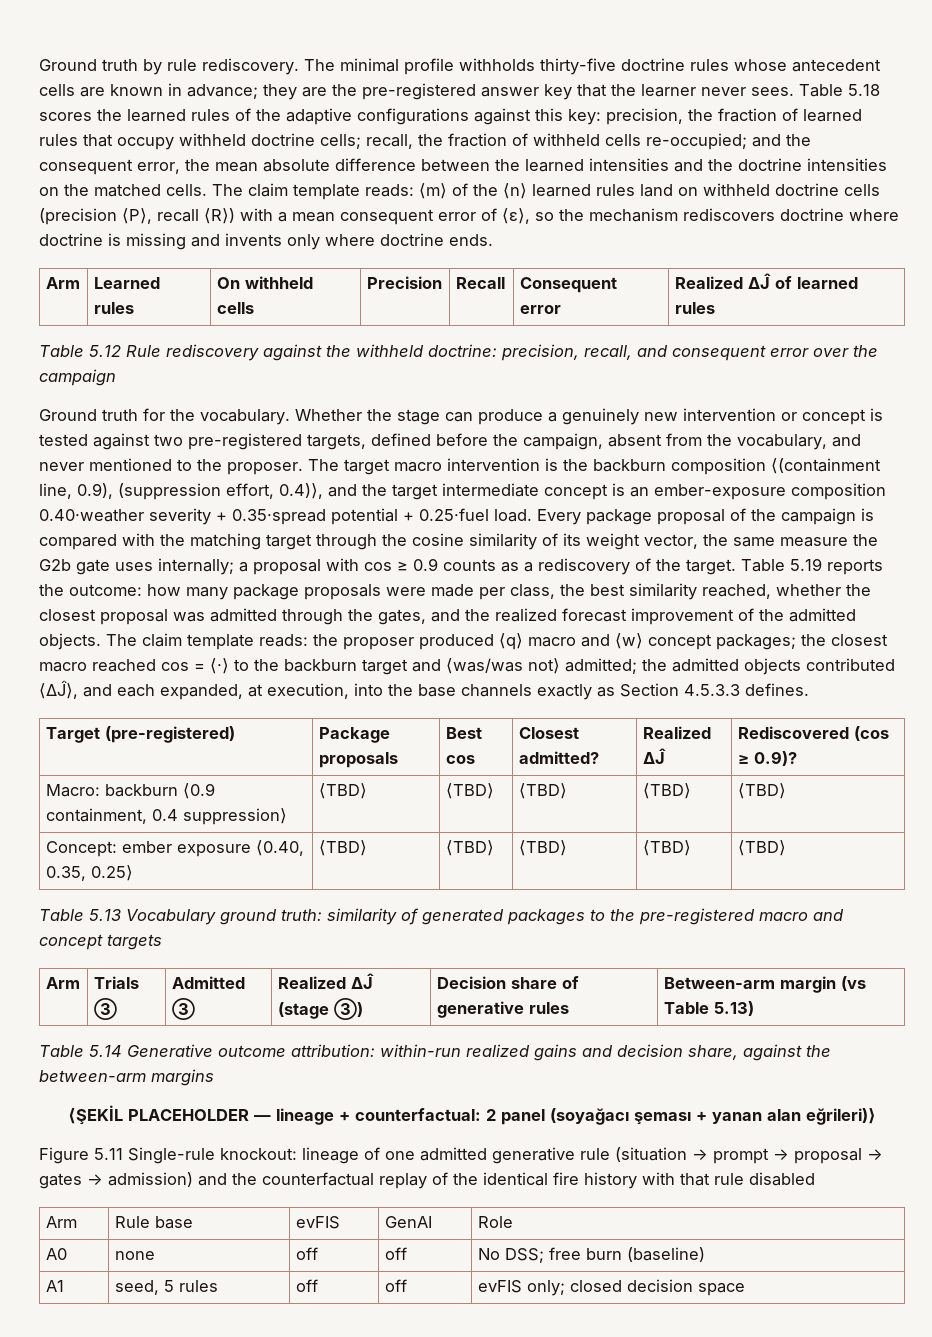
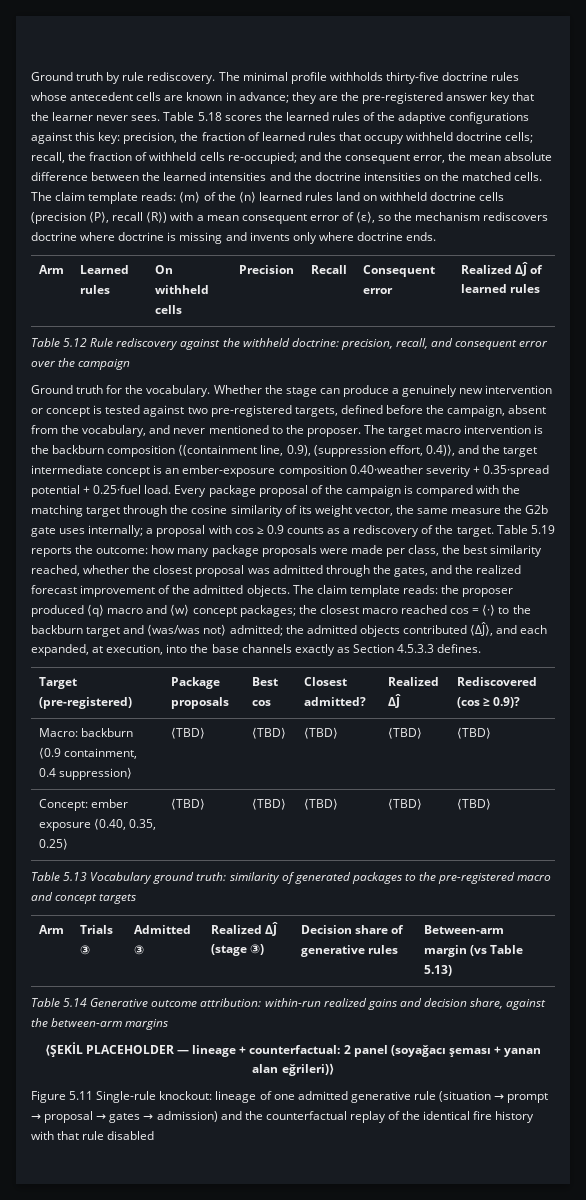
[45,1216,77,1228] [114,1216,193,1229] [295,1216,340,1229] [384,1216,432,1228] [477,1216,513,1228] [45,1248,67,1260] [114,1251,155,1260] [295,1247,318,1260] [384,1247,407,1260] [477,1247,705,1263] [45,1280,64,1292] [114,1280,218,1295] [295,1279,318,1292] [384,1279,407,1292] [477,1279,745,1296] // Arm | Rule base | evFIS | GenAI | Role // A0 | none | off | off | No DSS; free burn (baseline) // A1 | seed, 5 rules | off | off | evFIS only; closed decision space -> (155, 1135) none

